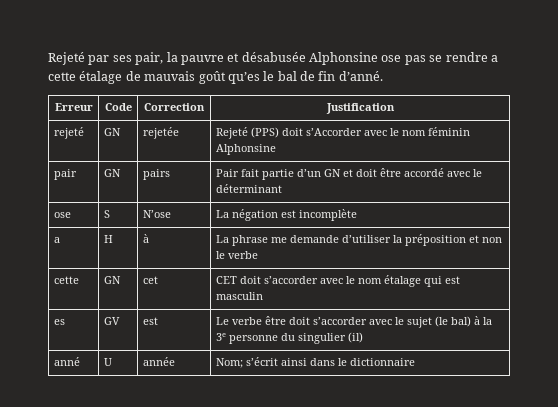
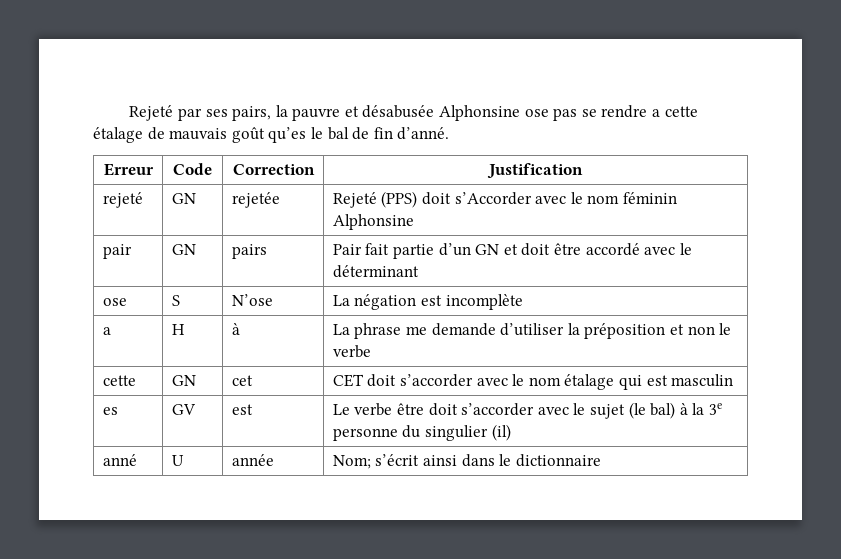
[135,52,164,65] pair, -> [232,106,272,121] pairs,

